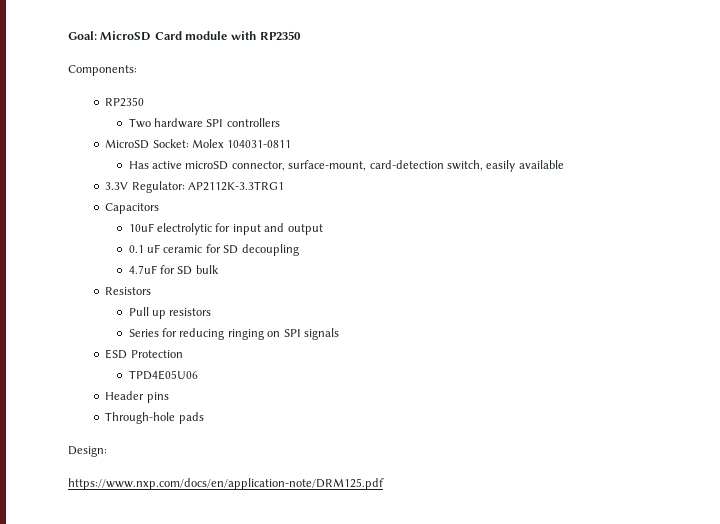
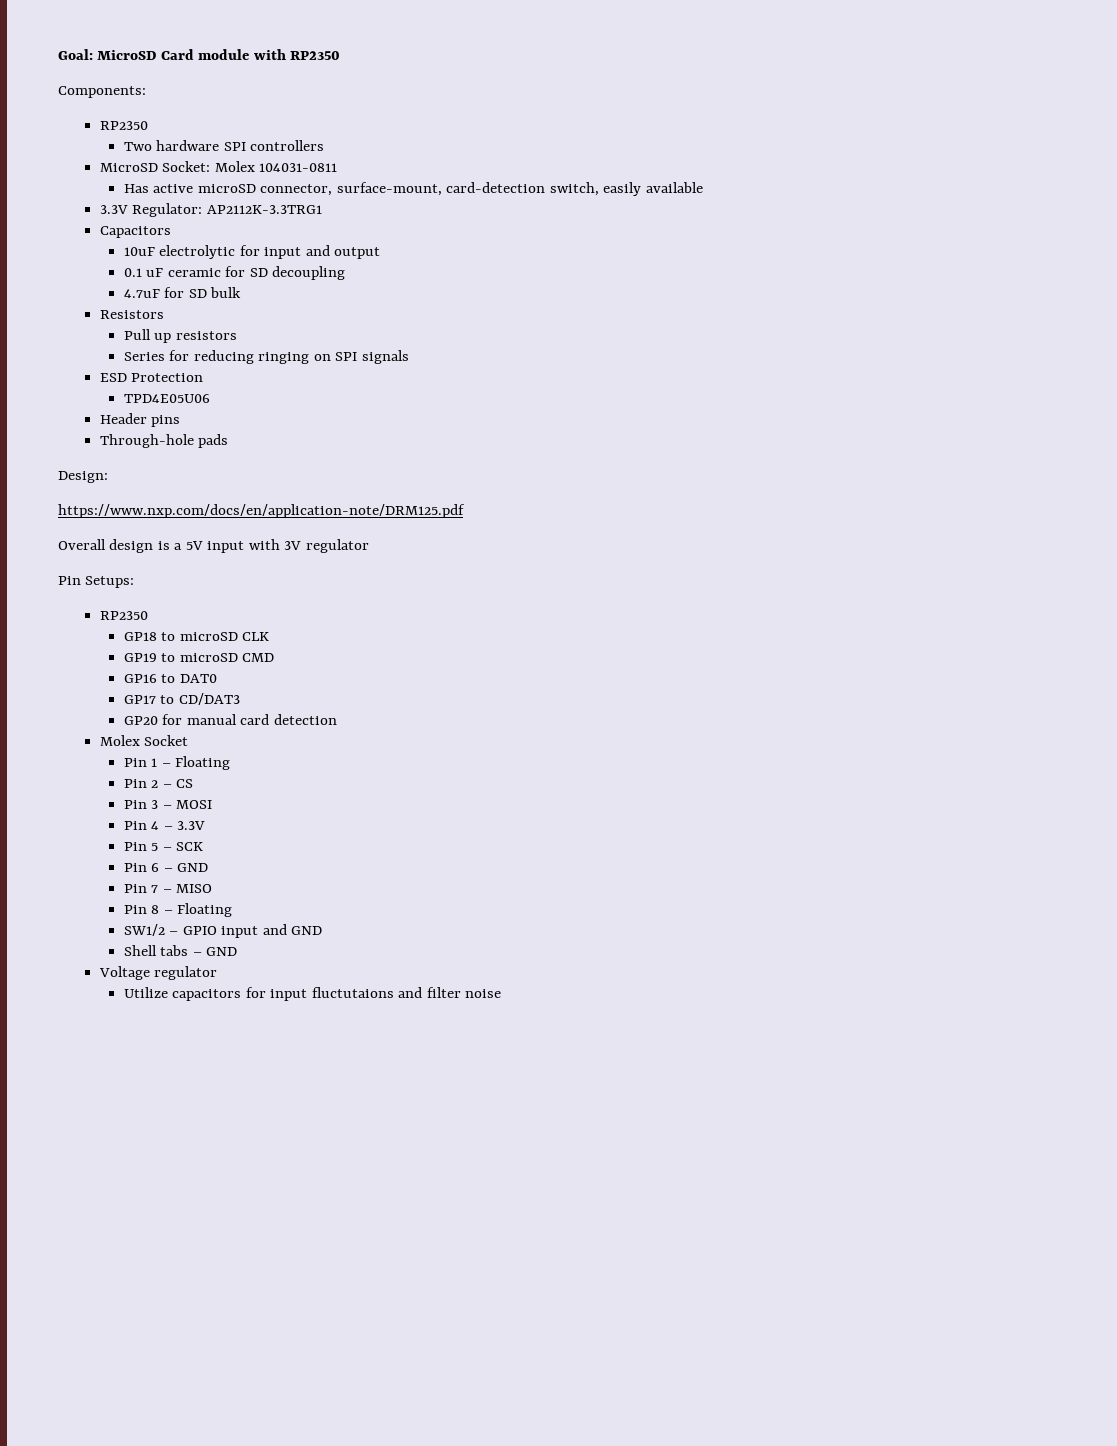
(384, 484) none -> [58,539,369,553] [58,576,135,588] [100,611,149,620] [123,632,270,641] [123,653,275,662] [123,674,217,683] [123,693,240,705] [123,714,337,725] [100,735,189,746] [123,756,231,770] [123,779,194,788] [123,800,213,809] [123,821,206,830] [123,842,204,851] [123,863,209,872] [123,884,213,893] [123,903,233,917] [123,924,323,938] [123,945,238,956] [99,966,218,980] [123,987,502,1001] // Overall design is a 5V input with 3V regulator // Pin Setups: // RP2350 // GP18 to microSD CLK // GP19 to microSD CMD // GP16 to DAT0 // GP17 to CD/DAT3 // GP20 for manual card detection // Molex Socket // Pin 1 – Floating // Pin 2 – CS // Pin 3 – MOSI // Pin 4 – 3.3V // Pin 5 – SCK // Pin 6 – GND // Pin 7 – MISO // Pin 8 – Floating // SW1/2 – GPIO input and GND // Shell tabs – GND // Voltage regulator // Utilize capacitors for input fluctutaions and filter noise

